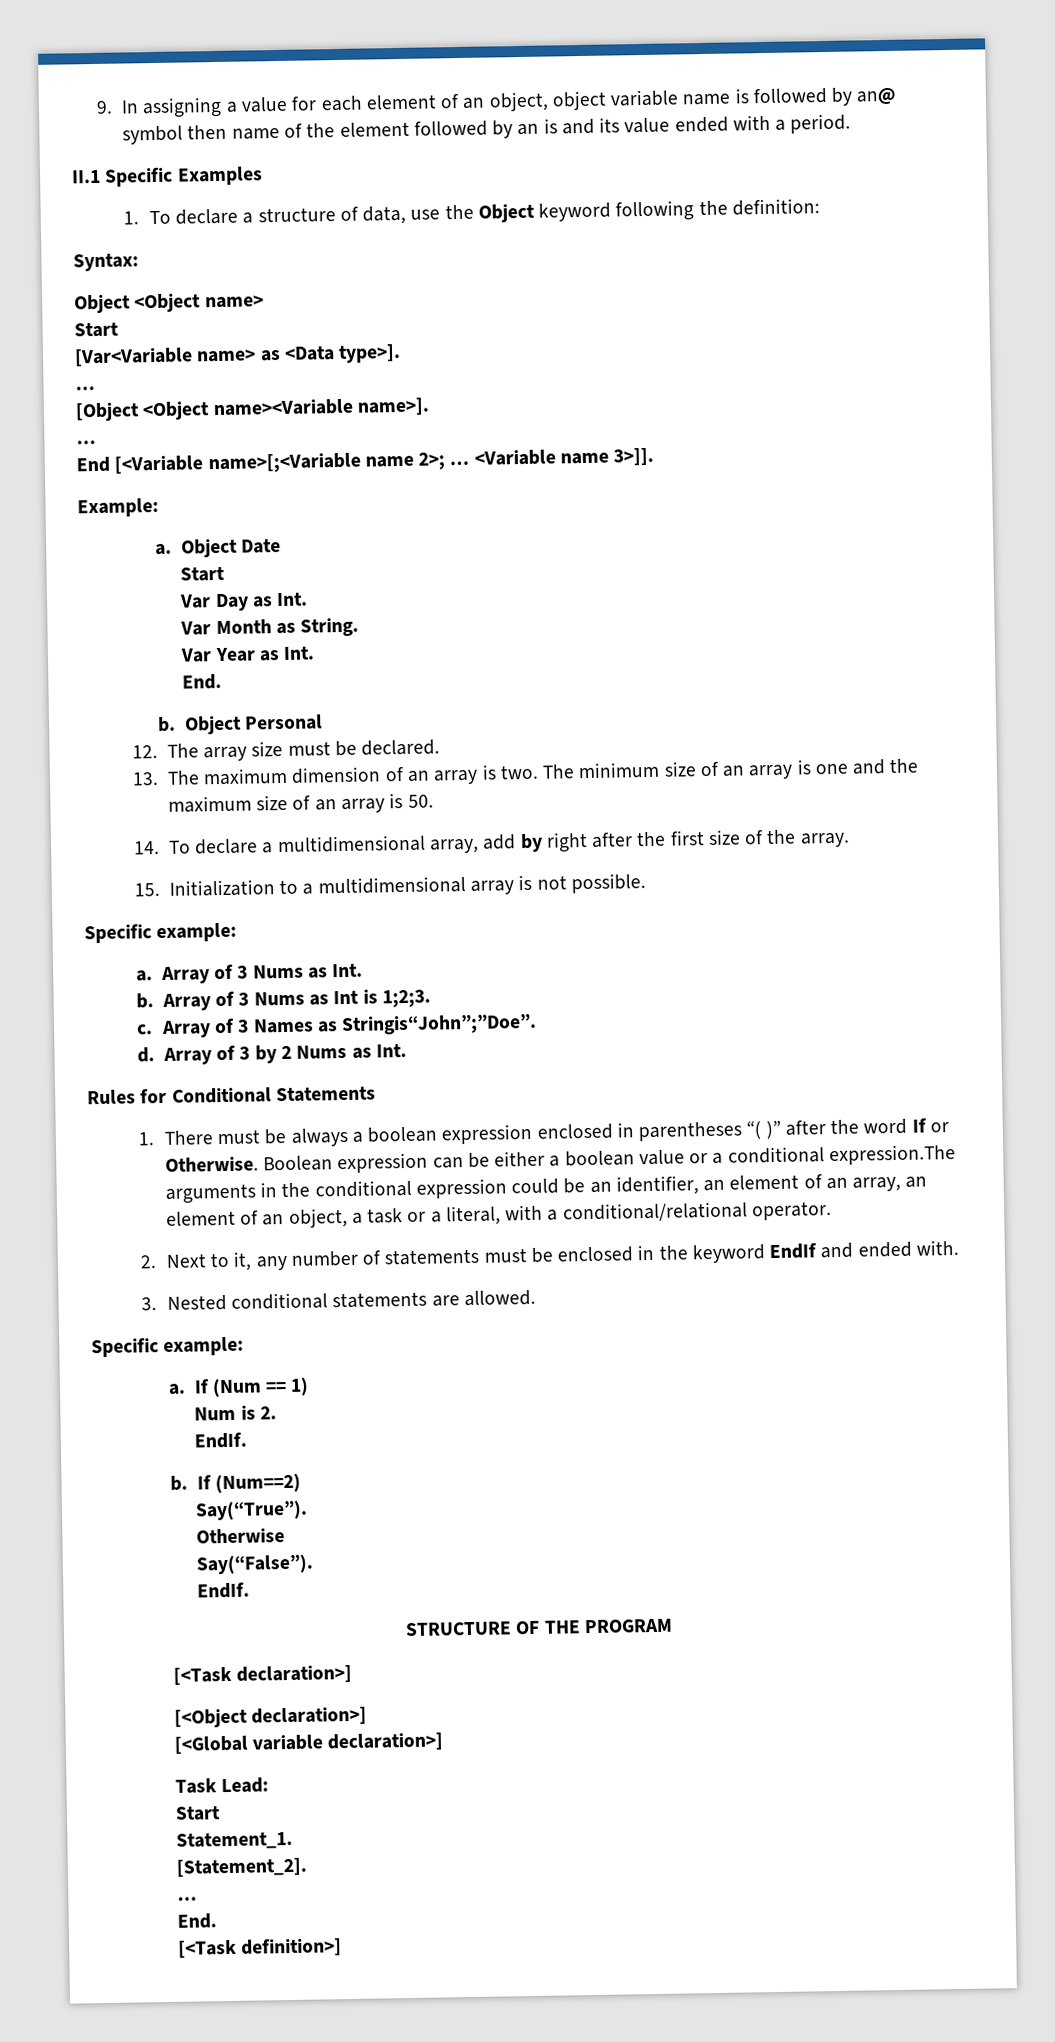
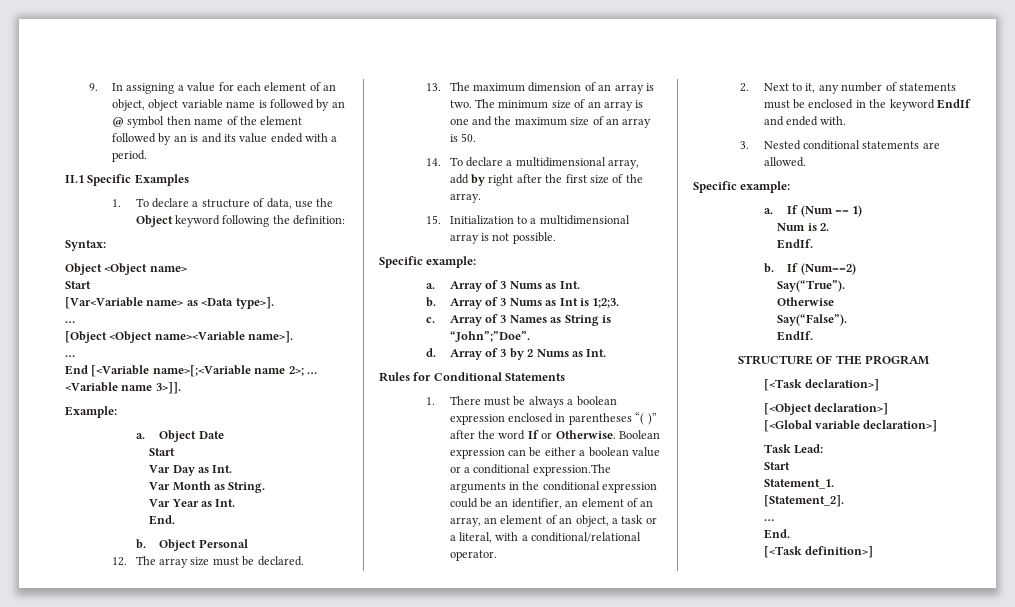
[856,87,898,105] an@ -> [331,101,345,108] [112,117,125,127] an @
[341,1013,538,1036] Stringis“John”;”Doe”. -> [564,315,611,326] [449,331,530,342] String is “John”;”Doe”.

